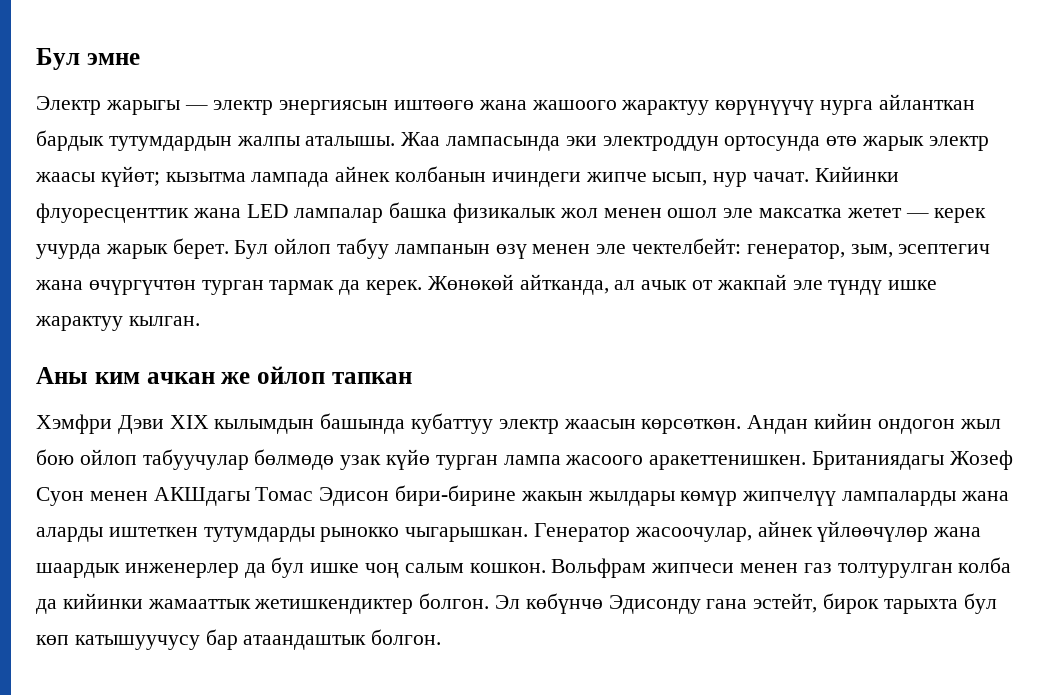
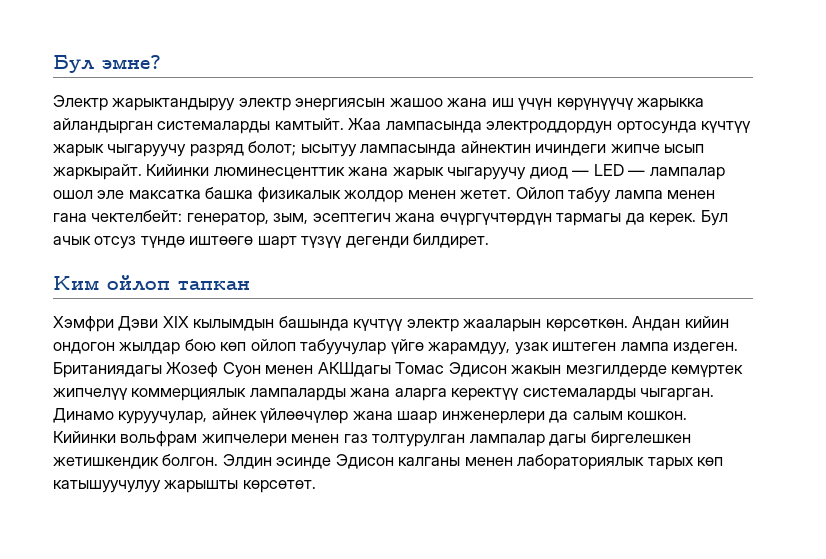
[36,48,140,70] Бул эмне -> [53,55,161,73] Бул эмне?
[105,94,975,115] [36,130,989,151] [35,166,899,187] [36,202,987,223] [36,238,627,259] жарыгы — электр энергиясын иштөөгө жана жашоого жарактуу көрүнүүчү нурга айланткан бардык тутумдардын жалпы аталышы. Жаа лампасында эки электроддун ортосунда өтө жарык электр жаасы күйөт; кызытма лампада айнек колбанын ичиндеги жипче ысып, нур чачат. Кийинки флуоресценттик жана LED лампалар башка физикалык жол менен ошол эле максатка жетет — керек учурда жарык берет. Бул ойлоп табуу лампанын өзү менен эле -> [112,98,705,111] [53,118,752,134] [53,141,705,157] [53,164,725,180] [53,187,716,203] [53,213,87,222] жарыктандыруу электр энергиясын жашоо жана иш үчүн көрүнүүчү жарыкка айландырган системаларды камтыйт. Жаа лампасында электроддордун ортосунда күчтүү жарык чыгаруучу разряд болот; ысытуу лампасында айнектин ичиндеги жипче ысып жаркырайт. Кийинки люминесценттик жана жарык чыгаруучу диод — LED — лампалар ошол эле максатка башка физикалык жолдор менен жетет. Ойлоп табуу лампа менен гана
[88,274,938,295] [35,316,200,331] [36,367,251,384] өчүргүчтөн турган тармак да керек. Жөнөкөй айтканда, ал ачык от жакпай эле түндү ишке жарактуу кылган. // Аны ким ачкан же -> [439,210,728,226] [53,233,490,249] [53,276,99,290] өчүргүчтөрдүн тармагы да керек. Бул ачык отсуз түндө иштөөгө шарт түзүү дегенди билдирет. // Ким
[411,413,636,434] кубаттуу электр жаасын -> [353,319,542,332] күчтүү электр жааларын
[959,419,1001,429] [36,449,807,470] жыл бою ойлоп табуучулар бөлмөдө узак күйө турган лампа жасоого аракеттенишкен. -> [119,339,739,355] жылдар бою көп ойлоп табуучулар үйгө жарамдуу, узак иштеген лампа издеген.
[395,485,1009,506] [36,521,982,542] [36,557,1012,578] [36,593,997,614] [36,629,442,650] бири-бирине жакын жылдары көмүр жипчелүү лампаларды жана аларды иштеткен тутумдарды рынокко чыгарышкан. Генератор жасоочулар, айнек үйлөөчүлөр жана шаардык инженерлер да бул ишке чоң салым кошкон. Вольфрам жипчеси менен газ толтурулган колба да кийинки жамааттык жетишкендиктер болгон. Эл көбүнчө Эдисонду гана эстейт, бирок тарыхта бул көп катышуучусу бар атаандаштык болгон. -> [511,365,744,378] [53,388,715,401] [53,408,688,424] [53,431,691,447] [53,454,724,470] [53,480,316,493] жакын мезгилдерде көмүртек жипчелүү коммерциялык лампаларды жана аларга керектүү системаларды чыгарган. Динамо куруучулар, айнек үйлөөчүлөр жана шаар инженерлери да салым кошкон. Кийинки вольфрам жипчелери менен газ толтурулган лампалар дагы биргелешкен жетишкендик болгон. Элдин эсинде Эдисон калганы менен лабораториялык тарых көп катышуучулуу жарышты көрсөтөт.

